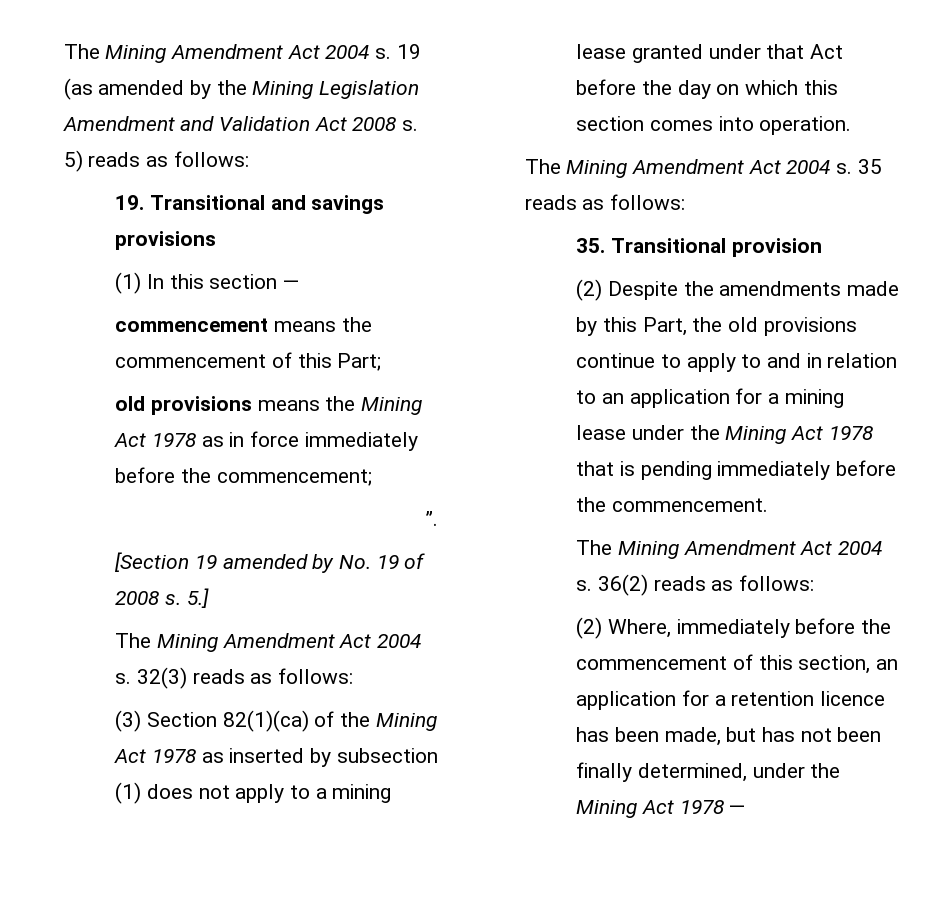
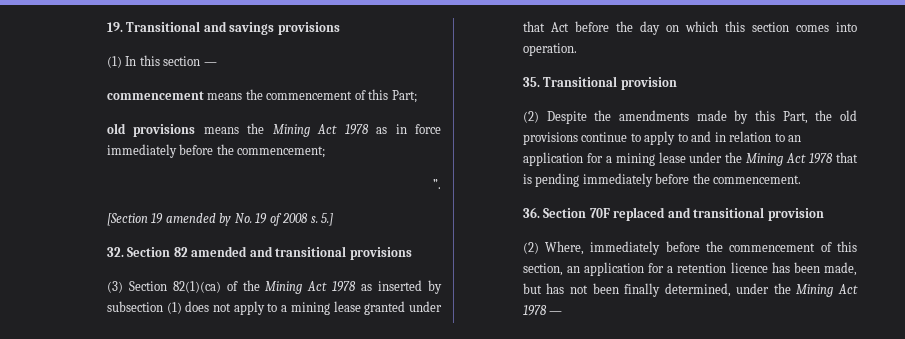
[63,44,421,63] [63,78,420,100] [62,116,419,131] [63,150,249,172] The Mining Amendment Act 2004 s. 19 (as amended by the Mining Legislation Amendment and Validation Act 2008 s. 5) reads as follows: // -> (106, 27) none
[115,633,421,652] [115,667,353,689] The Mining Amendment Act 2004 s. 32(3) reads as follows: -> [106,246,412,260] 32. Section 82 amended and transitional provisions
[524,159,882,178] [524,194,686,210] // The Mining Amendment Act 2004 s. 35 reads as follows: -> (577, 49) none
[576,540,882,559] [576,574,814,596] The Mining Amendment Act 2004 s. 36(2) reads as follows: -> [522,207,824,221] 36. Section 70F replaced and transitional provision

